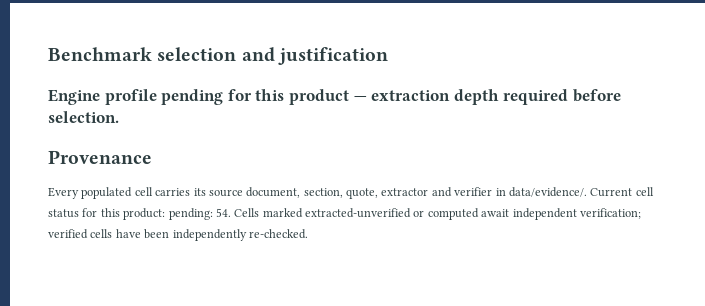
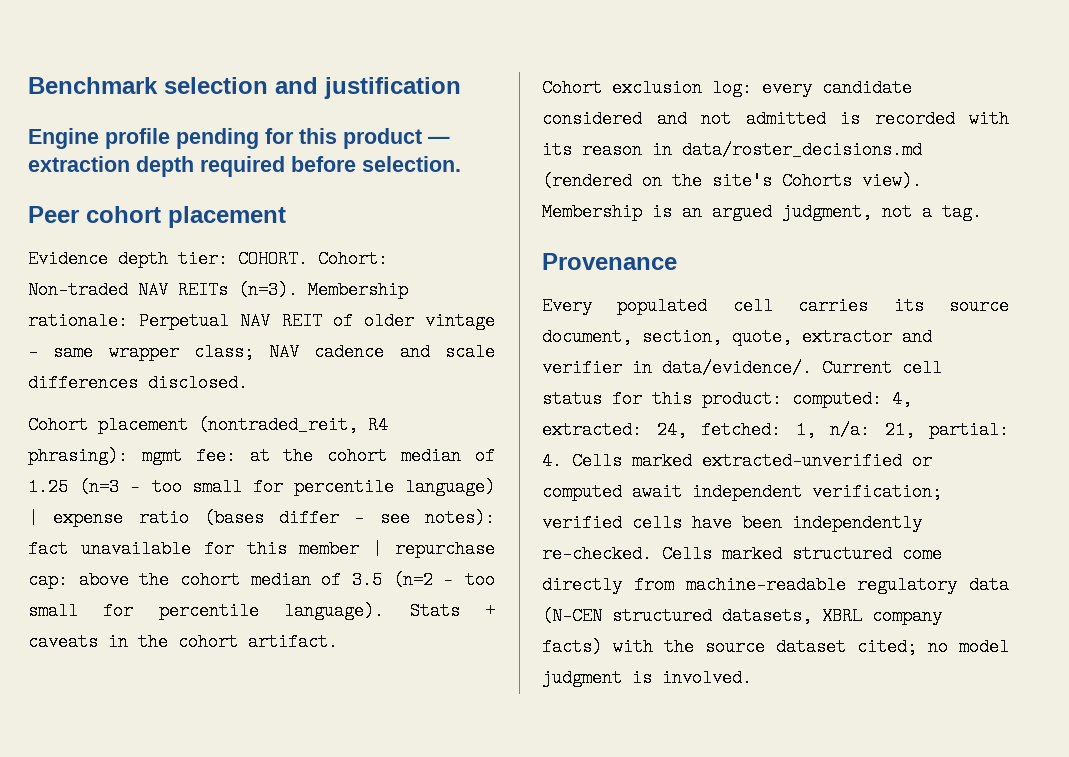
(119, 117) none -> [28,206,286,228] [28,250,388,268] [28,281,408,299] [28,312,496,330] [28,343,495,361] [28,374,248,392] [28,416,388,434] [28,447,495,465] [28,478,495,496] [28,509,495,527] [28,540,495,558] [28,571,496,589] [28,602,495,620] [28,633,338,651] [542,79,912,97] [542,110,1009,128] [542,141,922,159] [542,172,922,190] [542,203,982,221] // Peer cohort placement // Evidence depth tier: COHORT. Cohort: Non-traded NAV REITs (n=3). Membership rationale: Perpetual NAV REIT of older vintage - same wrapper class; NAV cadence and scale differences disclosed. // Cohort placement (nontraded_reit, R4 phrasing): mgmt fee: at the cohort median of 1.25 (n=3 — too small for percentile language) | expense ratio (bases differ - see notes): fact unavailable for this member | repurchase cap: above the cohort median of 3.5 (n=2 — too small for percentile language). Stats + caveats in the cohort artifact. // Cohort exclusion log: every candidate considered and not admitted is recorded with its reason in data/roster_decisions.md (rendered on the site's Cohorts view). Membership is an argued judgment, not a tag.
[168,208,231,220] pending: 54. -> [792,390,912,408] [542,421,1009,439] [542,452,562,470] computed: 4, extracted: 24, fetched: 1, n/a: 21, partial: 4.
(308, 234) none -> [662,545,942,563] [542,576,1009,594] [542,607,942,625] [542,638,1009,656] [542,669,752,687] Cells marked structured come directly from machine-readable regulatory data (N-CEN structured datasets, XBRL company facts) with the source dataset cited; no model judgment is involved.

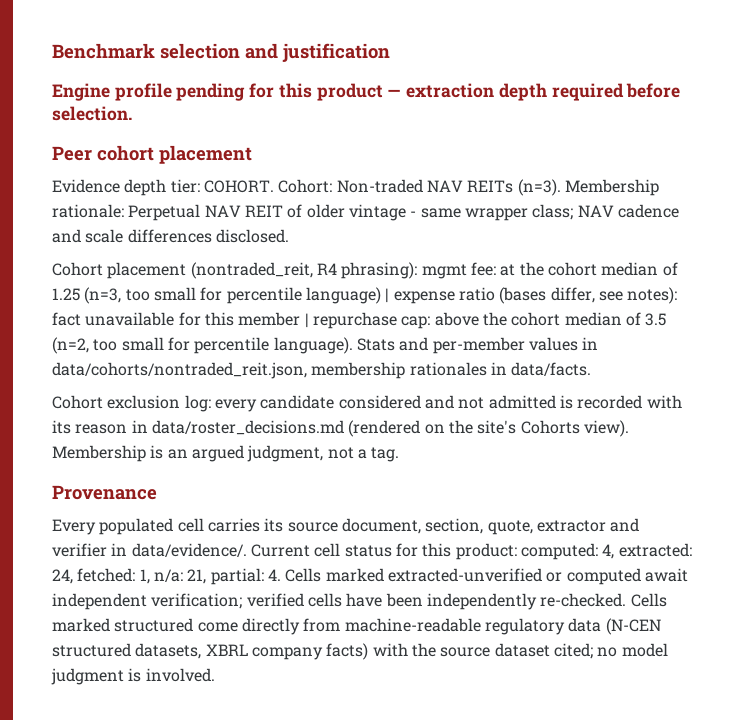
[78,478,141,496] (n=3 — -> [84,287,122,304] (n=3,
[279,509,365,527] differ - -> [550,287,595,303] differ,
[392,571,455,589] (n=2 — -> [52,337,89,354] (n=2,
[484,602,495,620] [28,633,338,651] + caveats in the cohort artifact. -> [399,337,599,354] [52,362,592,379] and per-member values in data/cohorts/nontraded_reit.json, membership rationales in data/facts.

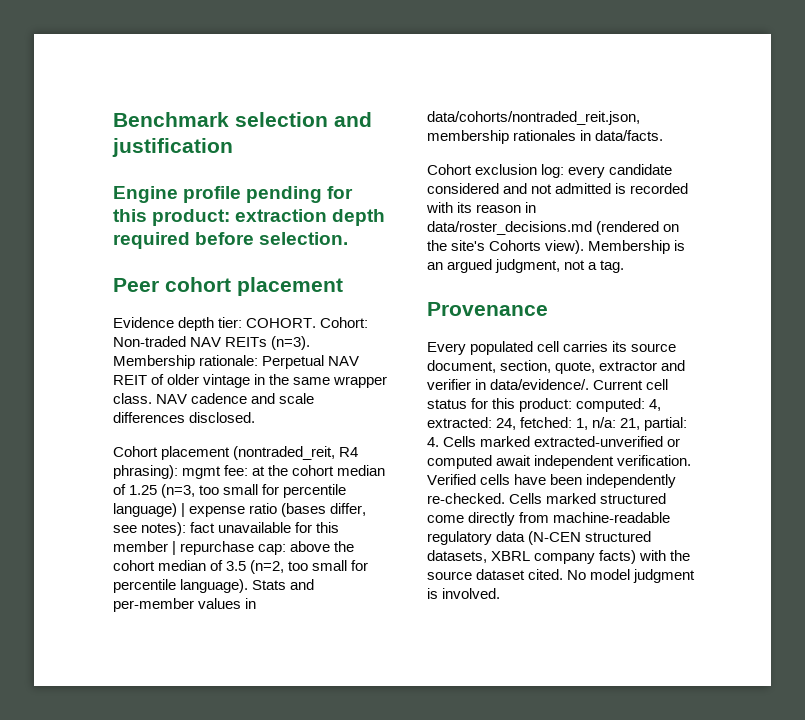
[316,83,402,101] product — -> [152,209,231,226] product:
[410,211,417,217] - -> [254,374,290,385] in the
[532,204,574,220] class; -> [113,393,152,404] class.
[151,593,304,609] verification; verified -> [617,455,692,466] [427,474,476,485] verification. Verified
[553,643,618,659] cited; no -> [528,569,587,580] cited. No

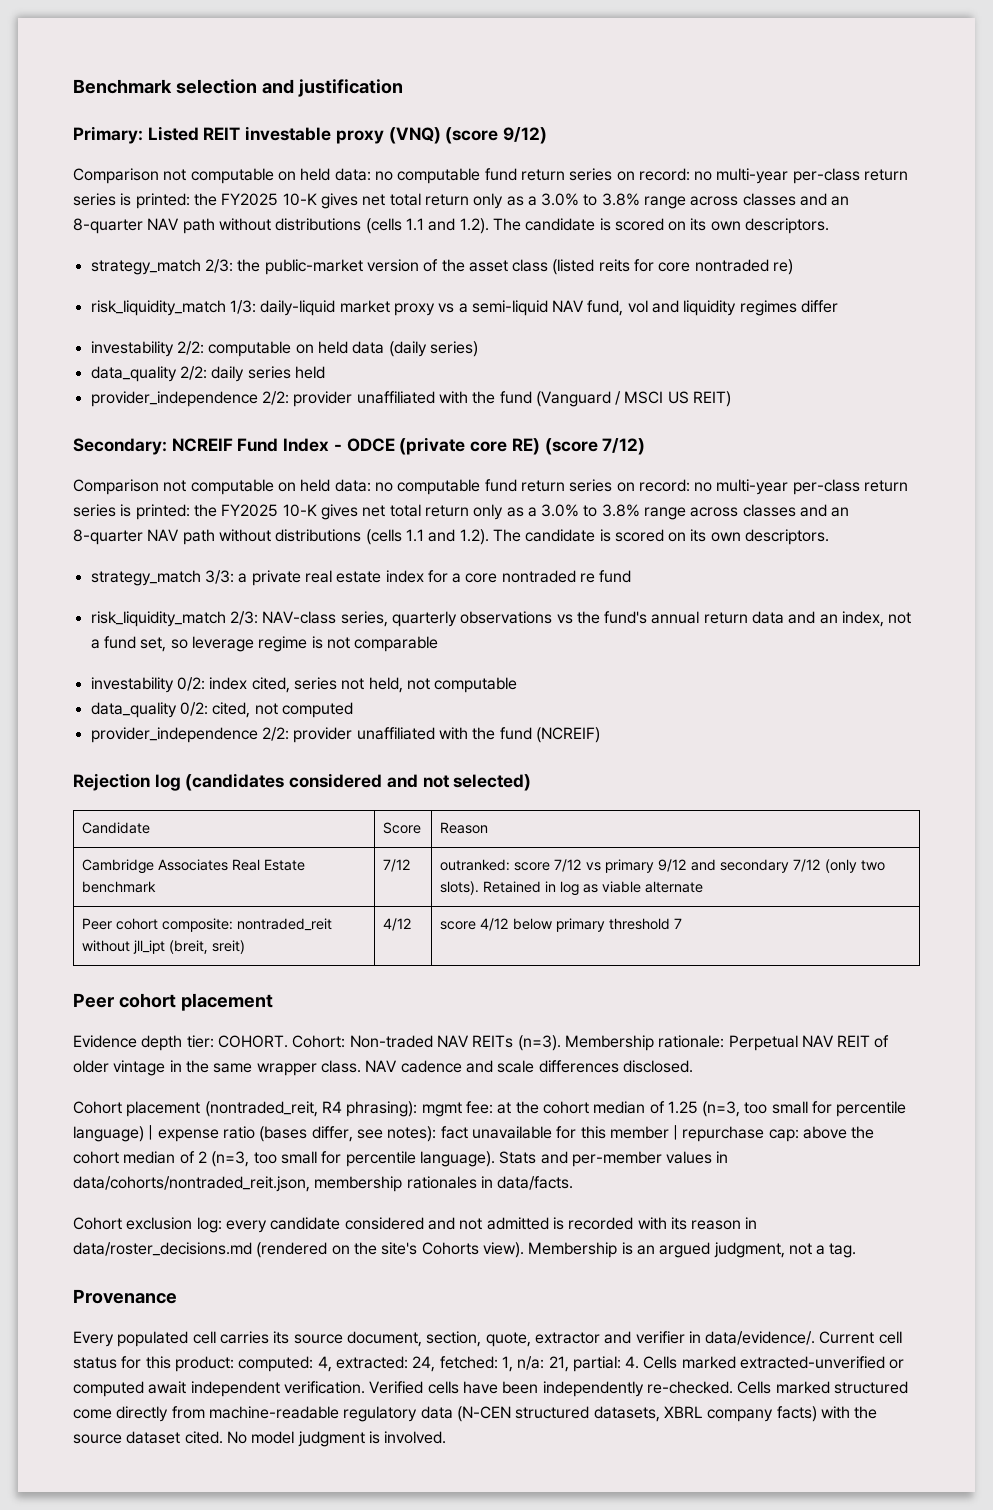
[113,186,354,203] [113,209,386,226] [113,232,349,249] Engine profile pending for this product: extraction depth required before selection. -> [73,126,548,144] [73,168,909,184] [73,193,850,209] [73,218,830,234] [90,259,794,275] [90,300,839,316] [90,341,478,357] [90,366,325,382] [90,391,732,407] [73,437,646,455] [73,479,909,495] [73,504,850,520] [73,529,830,545] [90,570,632,586] [90,611,912,627] [90,636,439,652] [90,677,518,693] [90,702,353,718] [90,727,600,743] [73,773,532,791] [82,822,151,834] [383,822,422,834] [440,822,489,834] [82,859,306,874] [82,881,157,893] [383,859,412,872] [440,859,886,873] [440,881,704,896] [82,918,333,932] [82,940,246,954] [383,918,413,931] [440,918,683,932] Primary: Listed REIT investable proxy (VNQ) (score 9/12) // Comparison not computable on held data: no computable fund return series on record: no multi-year per-class return series is printed: the FY2025 10-K gives net total return only as a 3.0% to 3.8% range across classes and an 8-quarter NAV path without distributions (cells 1.1 and 1.2). The candidate is scored on its own descriptors. // strategy_match 2/3: the public-market version of the asset class (listed reits for core nontraded re) // risk_liquidity_match 1/3: daily-liquid market proxy vs a semi-liquid NAV fund, vol and liquidity regimes differ // investability 2/2: computable on held data (daily series) // data_quality 2/2: daily series held // provider_independence 2/2: provider unaffiliated with the fund (Vanguard / MSCI US REIT) // Secondary: NCREIF Fund Index - ODCE (private core RE) (score 7/12) // Comparison not computable on held data: no computable fund return series on record: no multi-year per-class return series is printed: the FY2025 10-K gives net total return only as a 3.0% to 3.8% range across classes and an 8-quarter NAV path without distributions (cells 1.1 and 1.2). The candidate is scored on its own descriptors. // strategy_match 3/3: a private real estate index for a core nontraded re fund // risk_liquidity_match 2/3: NAV-class series, quarterly observations vs the fund's annual return data and an index, not a fund set, so leverage regime is not comparable // investability 0/2: index cited, series not held, not computable // data_quality 0/2: cited, not computed // provider_independence 2/2: provider unaffiliated with the fund (NCREIF) // Rejection log (candidates considered and not selected) // Candidate | Score | Reason // Cambridge Associates Real Estate benchmark | 7/12 | outranked: score 7/12 vs primary 9/12 and secondary 7/12 (only two slots). Retained in log as viable alternate // Peer cohort composite: nontraded_reit without jll_ipt (breit, sreit) | 4/12 | score 4/12 below primary threshold 7
[226,560,285,574] 3.5 (n=2, -> [197,1151,250,1167] 2 (n=3,

